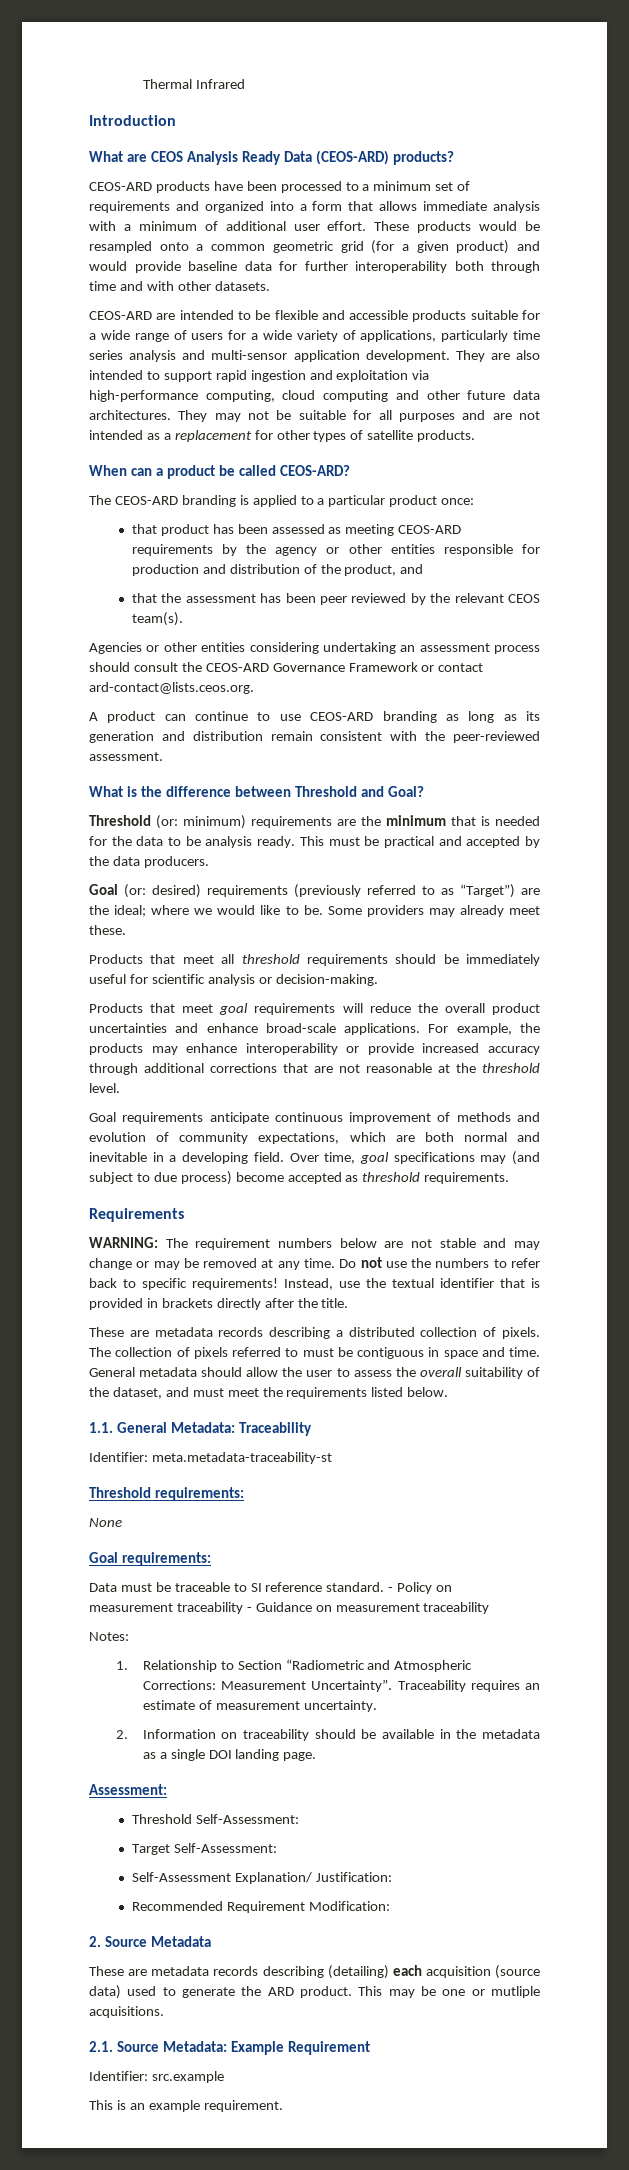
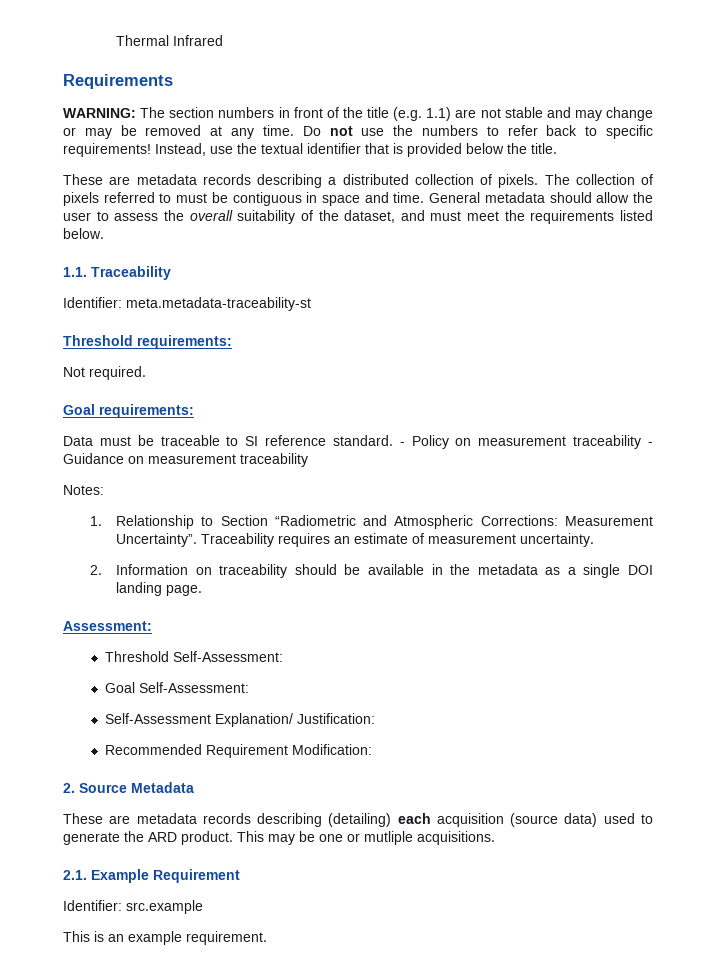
[89,115,176,126] [89,150,455,165] [89,181,471,193] [89,201,540,213] [89,221,540,233] [89,240,540,254] [89,261,540,273] [89,281,270,291] [89,310,540,322] [89,330,540,342] [89,350,540,362] [89,370,430,382] [89,390,540,402] [89,410,541,422] [89,430,476,442] [89,465,351,479] [89,495,475,507] [131,524,462,536] [131,544,540,556] [131,564,424,576] [131,593,540,605] [131,612,183,626] [89,642,540,654] [89,662,484,672] [89,682,254,694] [89,711,540,723] [89,731,540,743] [89,752,163,761] [89,786,425,797] [89,815,540,829] [89,836,540,848] [89,856,209,868] [89,884,540,898] [89,905,540,917] [89,925,126,935] [89,954,540,966] [89,974,378,986] [89,1003,540,1015] [89,1023,540,1035] [89,1043,540,1055] [89,1063,540,1075] [89,1083,120,1093] [89,1112,540,1124] [89,1132,540,1144] [89,1151,540,1165] [89,1171,510,1185] [89,1208,184,1222] [89,1237,377,1250] Introduction // What are CEOS Analysis Ready Data (CEOS-ARD) products? // CEOS-ARD products have been processed to a minimum set of requirements and organized into a form that allows immediate analysis with a minimum of additional user effort. These products would be resampled onto a common geometric grid (for a given product) and would provide baseline data for further interoperability both through time and with other datasets. // CEOS-ARD are intended to be flexible and accessible products suitable for a wide range of users for a wide variety of applications, particularly time series analysis and multi-sensor application development. They are also intended to support rapid ingestion and exploitation via high-performance computing, cloud computing and other future data architectures. They may not be suitable for all purposes and are not intended as a replacement for other types of satellite products. // When can a product be called CEOS-ARD? // The CEOS-ARD branding is applied to a particular product once: // that product has been assessed as meeting CEOS-ARD requirements by the agency or other entities responsible for production and distribution of the product, and // that the assessment has been peer reviewed by the relevant CEOS team(s). // Agencies or other entities considering undertaking an assessment process should consult the CEOS-ARD Governance Framework or contact ard-contact@lists.ceos.org. // A product can continue to use CEOS-ARD branding as long as its generation and distribution remain consistent with the peer-reviewed assessment. // What is the difference between Threshold and Goal? // Threshold (or: minimum) requirements are the minimum that is needed for the data to be analysis ready. This must be practical and accepted by the data producers. // Goal (or: desired) requirements (previously referred to as “Target”) are the ideal; where we would like to be. Some providers may already meet these. // Products that meet all threshold requirements should be immediately useful for scientific analysis or decision-making. // Products that meet goal requirements will reduce the overall product uncertainties and enhance broad-scale applications. For example, the products may enhance interoperability or provide increased accuracy through additional corrections that are not reasonable at the threshold level. // Goal requirements anticipate continuous improvement of methods and evolution of community expectations, which are both normal and inevitable in a developing field. Over time, goal specifications may (and subject to due process) become accepted as threshold requirements. // Requirements // WARNING: The requirement numbers below -> [63,74,173,89] [63,107,452,121] Requirements // WARNING: The section numbers in front of the title (e.g. 1.1)
[146,1298,294,1310] in brackets directly after -> [466,143,504,154] below
[116,1422,235,1433] General Metadata: -> (87, 272) none
[89,1518,122,1527] // None -> [63,366,146,380] // Not required.
[131,1844,170,1855] Target -> [104,682,135,693] Goal
[116,2041,227,2052] Source Metadata: -> (87, 875) none

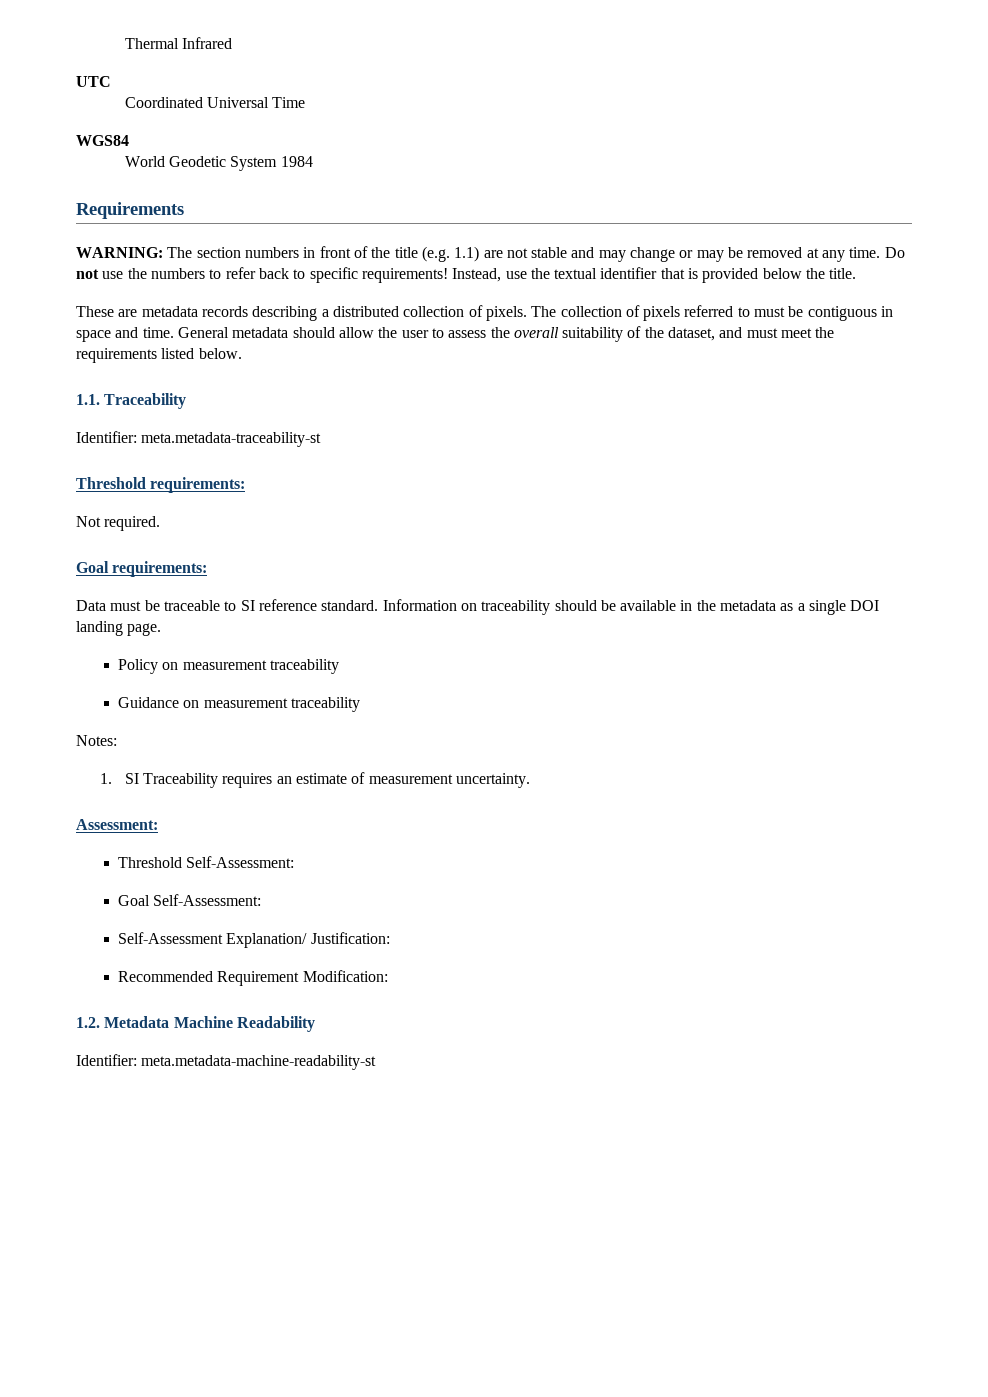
(224, 40) none -> [76,76,111,87] [124,97,306,108] [76,135,129,146] [124,156,313,171] // UTC // Coordinated Universal Time // WGS84 // World Geodetic System 1984
[399,435,653,449] [63,453,308,467] [63,485,104,495] [89,515,654,529] [116,533,595,547] [89,565,102,575] - Policy on measurement traceability - Guidance on measurement traceability // Notes: // 1. Relationship to Section “Radiometric and Atmospheric Corrections: Measurement Uncertainty”. Traceability requires an estimate of measurement uncertainty. // 2. -> (379, 605) none
(203, 590) none -> [117,659,339,674] [117,697,360,712] [76,735,117,746] [100,772,530,788] // Policy on measurement traceability // Guidance on measurement traceability // Notes: // 1. SI Traceability requires an estimate of measurement uncertainty.
[63,783,127,793] 2. Source -> [76,1017,100,1028] 1.2.
[63,813,653,827] [63,831,495,845] [63,869,240,883] [63,900,203,914] [63,931,267,945] // These are metadata records describing (detailing) each acquisition (source data) used to generate the ARD product. This may be one or mutliple acquisitions. // 2.1. Example Requirement // Identifier: src.example // This is an example requirement. -> [173,1016,315,1032] [76,1054,377,1070] Machine Readability // Identifier: meta.metadata-machine-readability-st

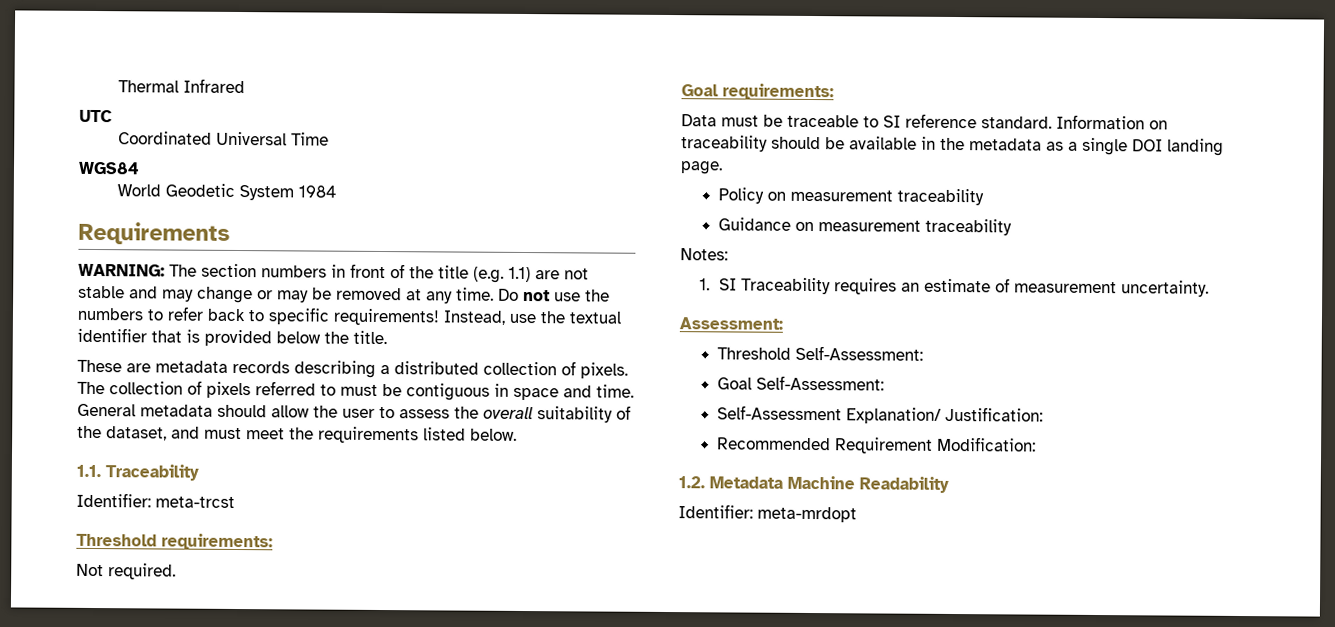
[141,432,322,447] meta.metadata-traceability-st -> [155,496,235,508] meta-trcst
[141,1055,377,1070] meta.metadata-machine-readability-st -> [757,506,857,523] meta-mrdopt

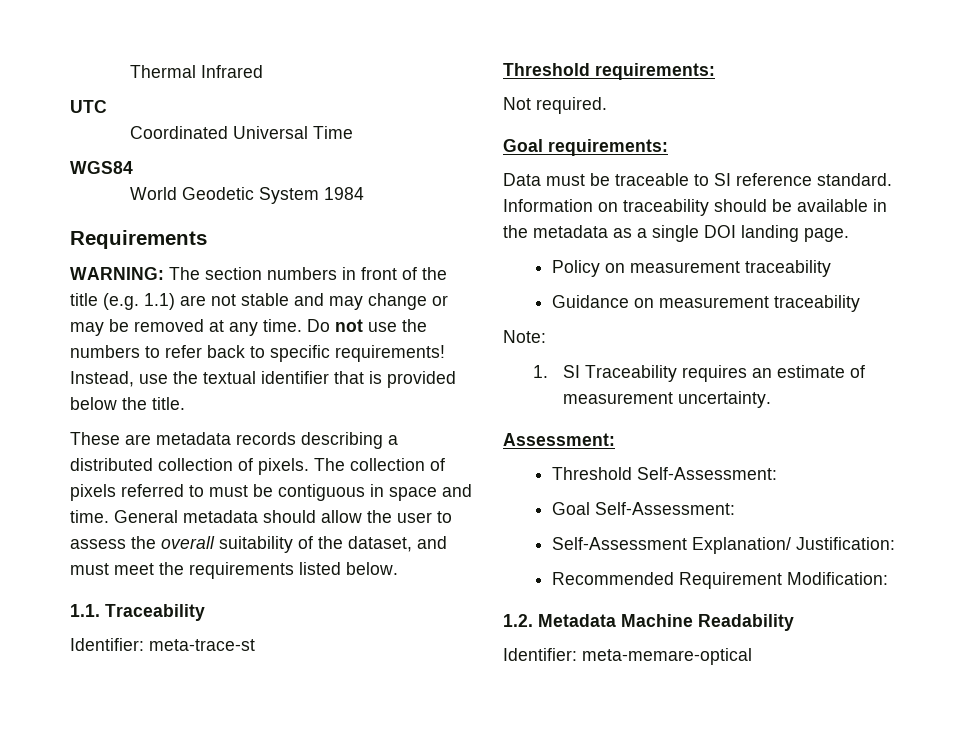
[155,496,235,508] meta-trcst -> [149,639,255,651] meta-trace-st
[680,248,728,261] Notes: -> [503,330,546,343] Note:
[757,506,857,523] meta-mrdopt -> [582,648,752,665] meta-memare-optical

